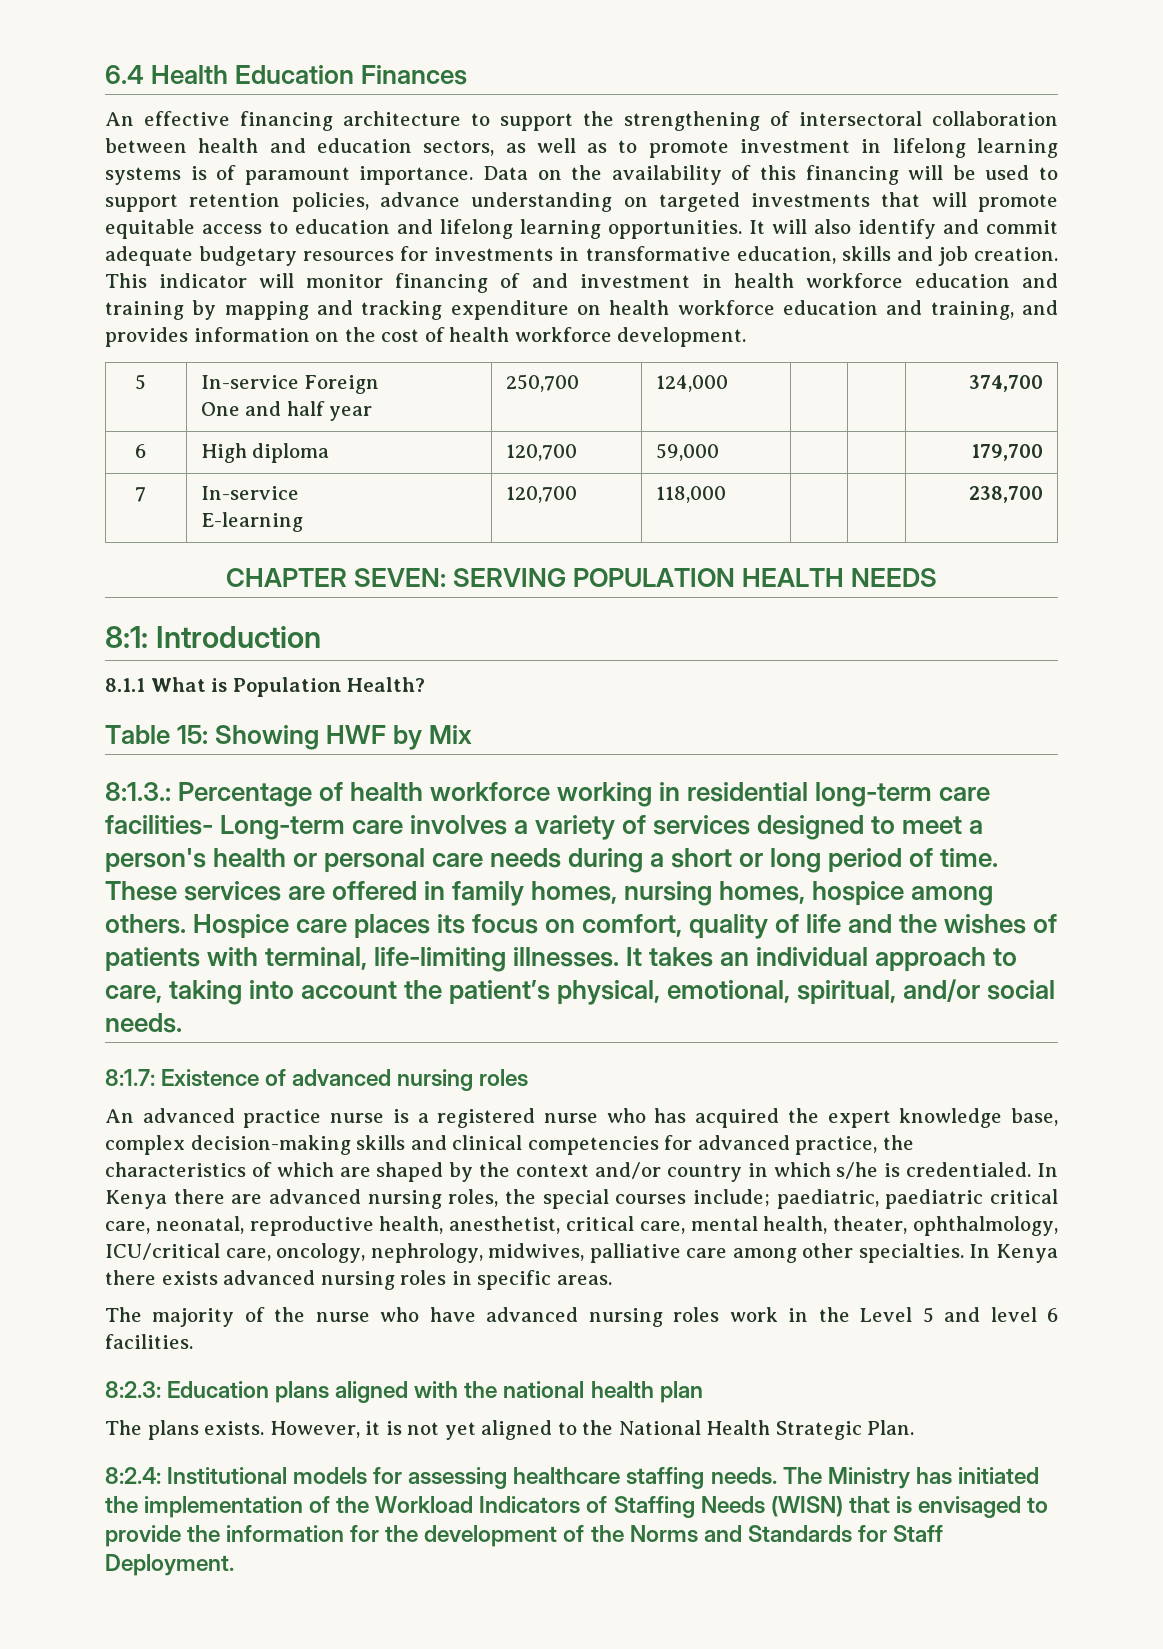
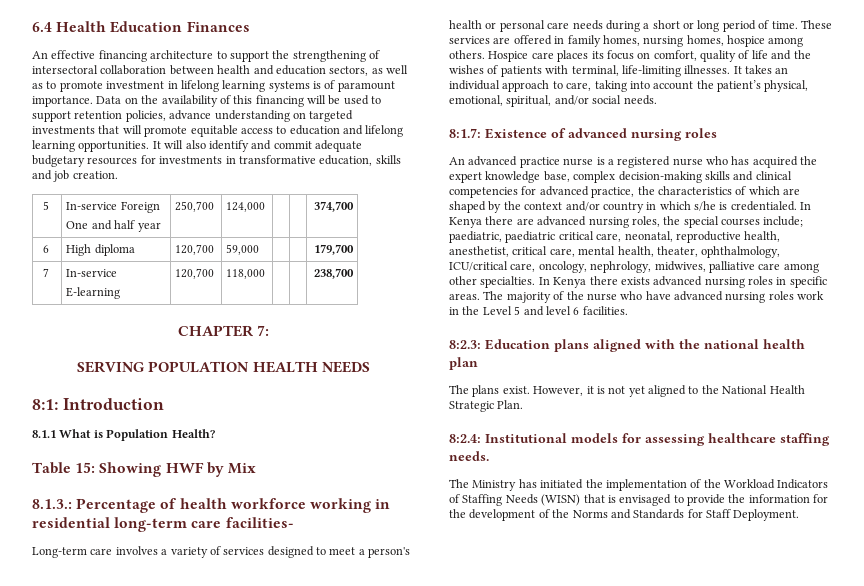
[105,273,1058,293] [105,300,1058,320] [105,327,747,347] This indicator will monitor financing of and investment in health workforce education and training by mapping and tracking expenditure on health workforce education and training, and provides information on the cost of health workforce development. -> (118, 175) none
[353,568,446,587] SEVEN: -> [257,325,270,336] 7: //
[105,782,171,801] 8:1.3.: -> [32,499,72,509] 8.1.3.:
(213, 825) none -> (294, 522) //
(612, 1280) // -> (480, 296) none
[204,1421,265,1435] exists. -> [502,386,530,394] exist.
(777, 1476) none -> (489, 456) //

